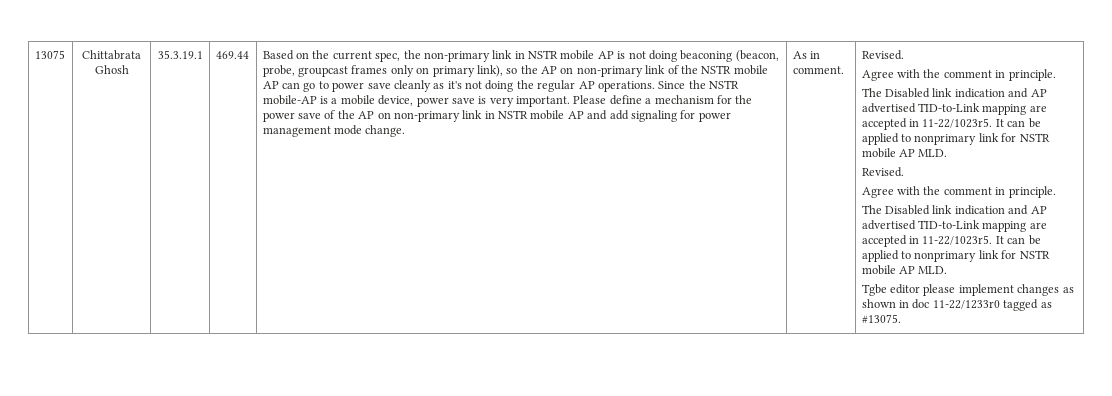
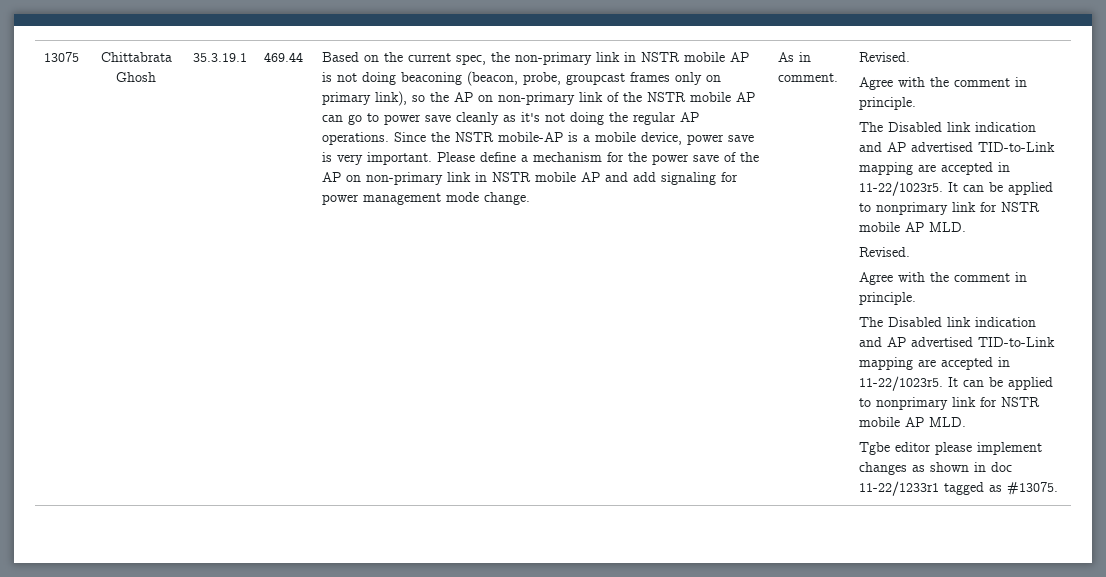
[932,300,1000,309] 11-22/1233r0 -> [859,481,940,496] 11-22/1233r1

